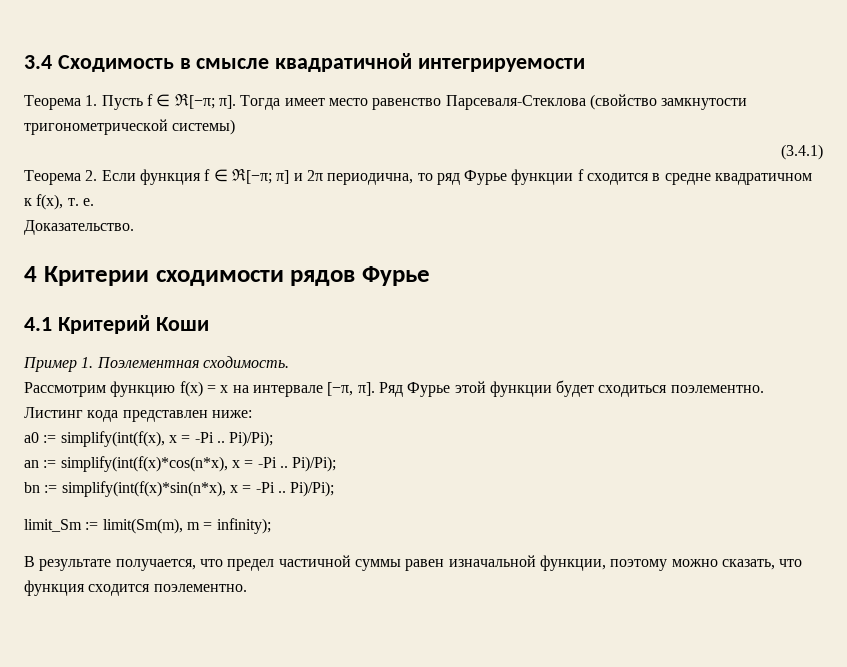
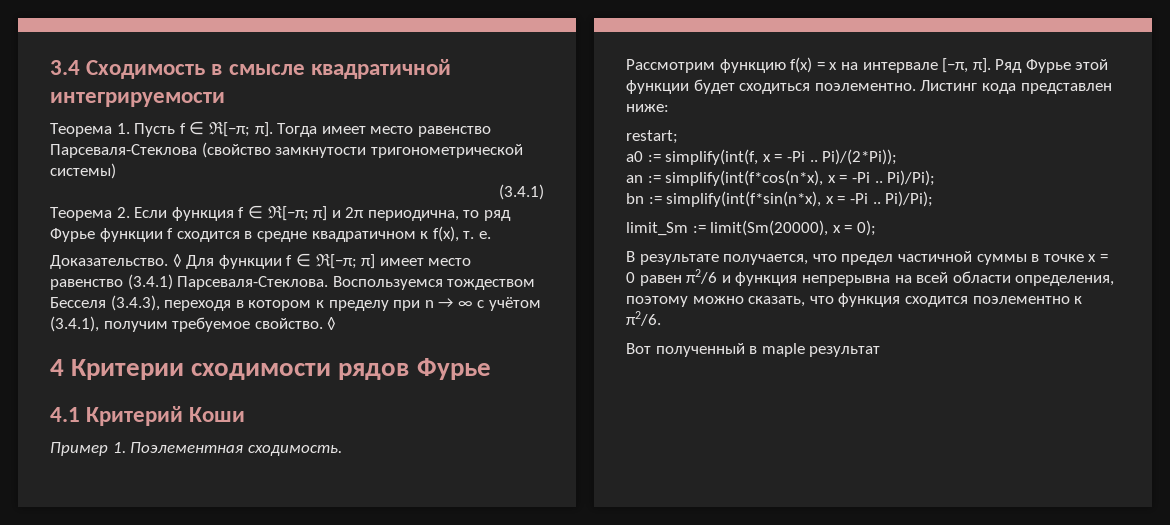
(134, 227) none -> [172,253,472,269] [50,274,536,290] [50,295,542,311] [50,316,337,332] ◊ Для функции f ∈ ℜ[−π; π] имеет место равенство (3.4.1) Парсеваля-Стеклова. Воспользуемся тождеством Бесселя (3.4.3), переходя в котором к пределу при n → ∞ с учётом (3.4.1), получим требуемое свойство. ◊
(252, 414) none -> [626,130,678,144] // restart;
[60,431,274,447] simplify(int(f(x), x = -Pi .. Pi)/Pi); -> [665,149,898,165] simplify(int(f, x = -Pi .. Pi)/(2*Pi));
[60,456,228,472] simplify(int(f(x)*cos(n*x), -> [665,170,824,186] simplify(int(f*cos(n*x),
[61,481,226,497] simplify(int(f(x)*sin(n*x), -> [666,191,822,207] simplify(int(f*sin(n*x),
[102,518,271,534] limit(Sm(m), m = infinity); -> [710,220,876,236] limit(Sm(20000), x = 0);
[405,555,606,571] равен изначальной функции, -> [1031,254,1108,262] [626,269,1115,286] в точке х = 0 равен π2/6 и функция непрерывна на всей области определения,
[153,584,247,592] поэлементно. -> [972,296,1083,304] [626,311,661,326] [626,343,881,357] поэлементно к π2/6. // Вот полученный в maple результат

